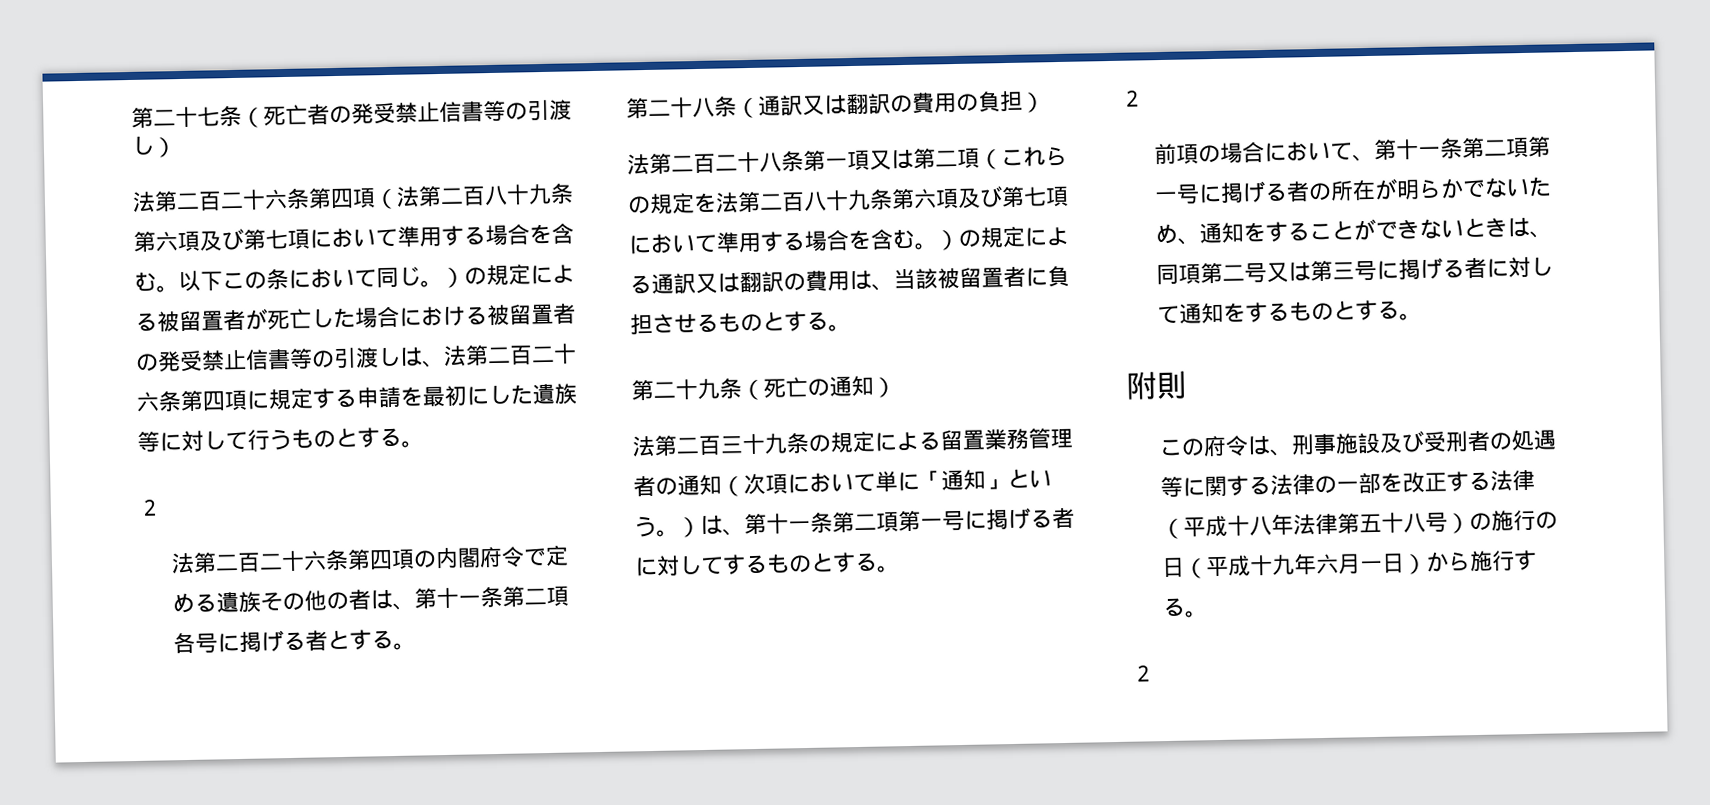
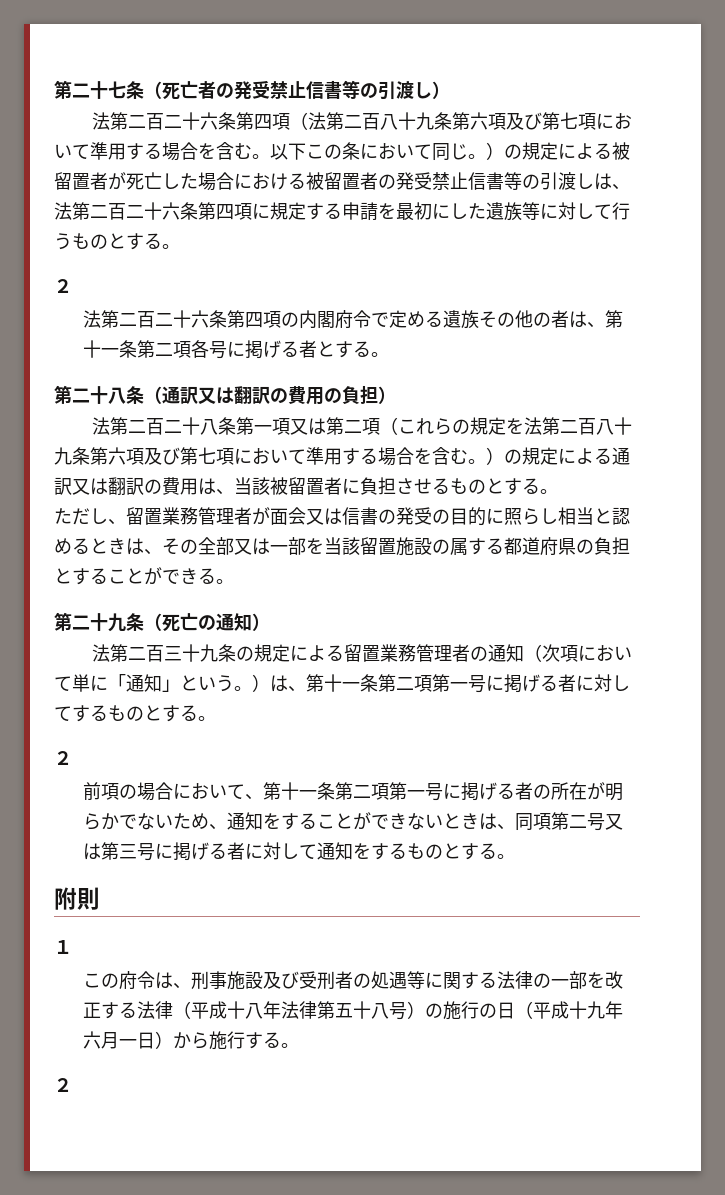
(851, 328) none -> [54,507,630,526] [54,537,630,556] [54,567,234,585] // ただし、留置業務管理者が面会又は信書の発受の目的に照らし相当と認めるときは、その全部又は一部を当該留置施設の属する都道府県の負担とすることができる。
(1187, 385) none -> [54,940,72,954] // １

